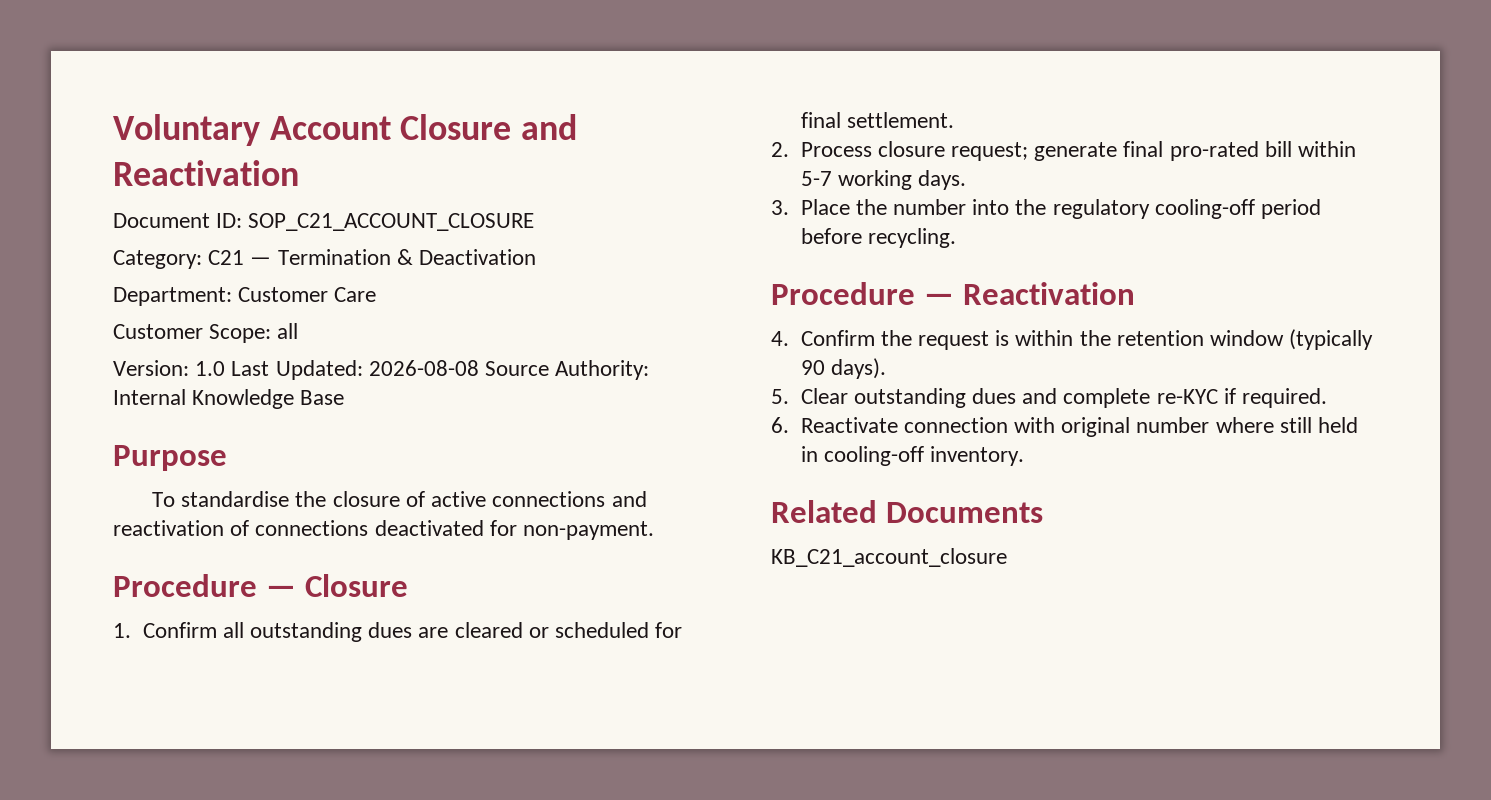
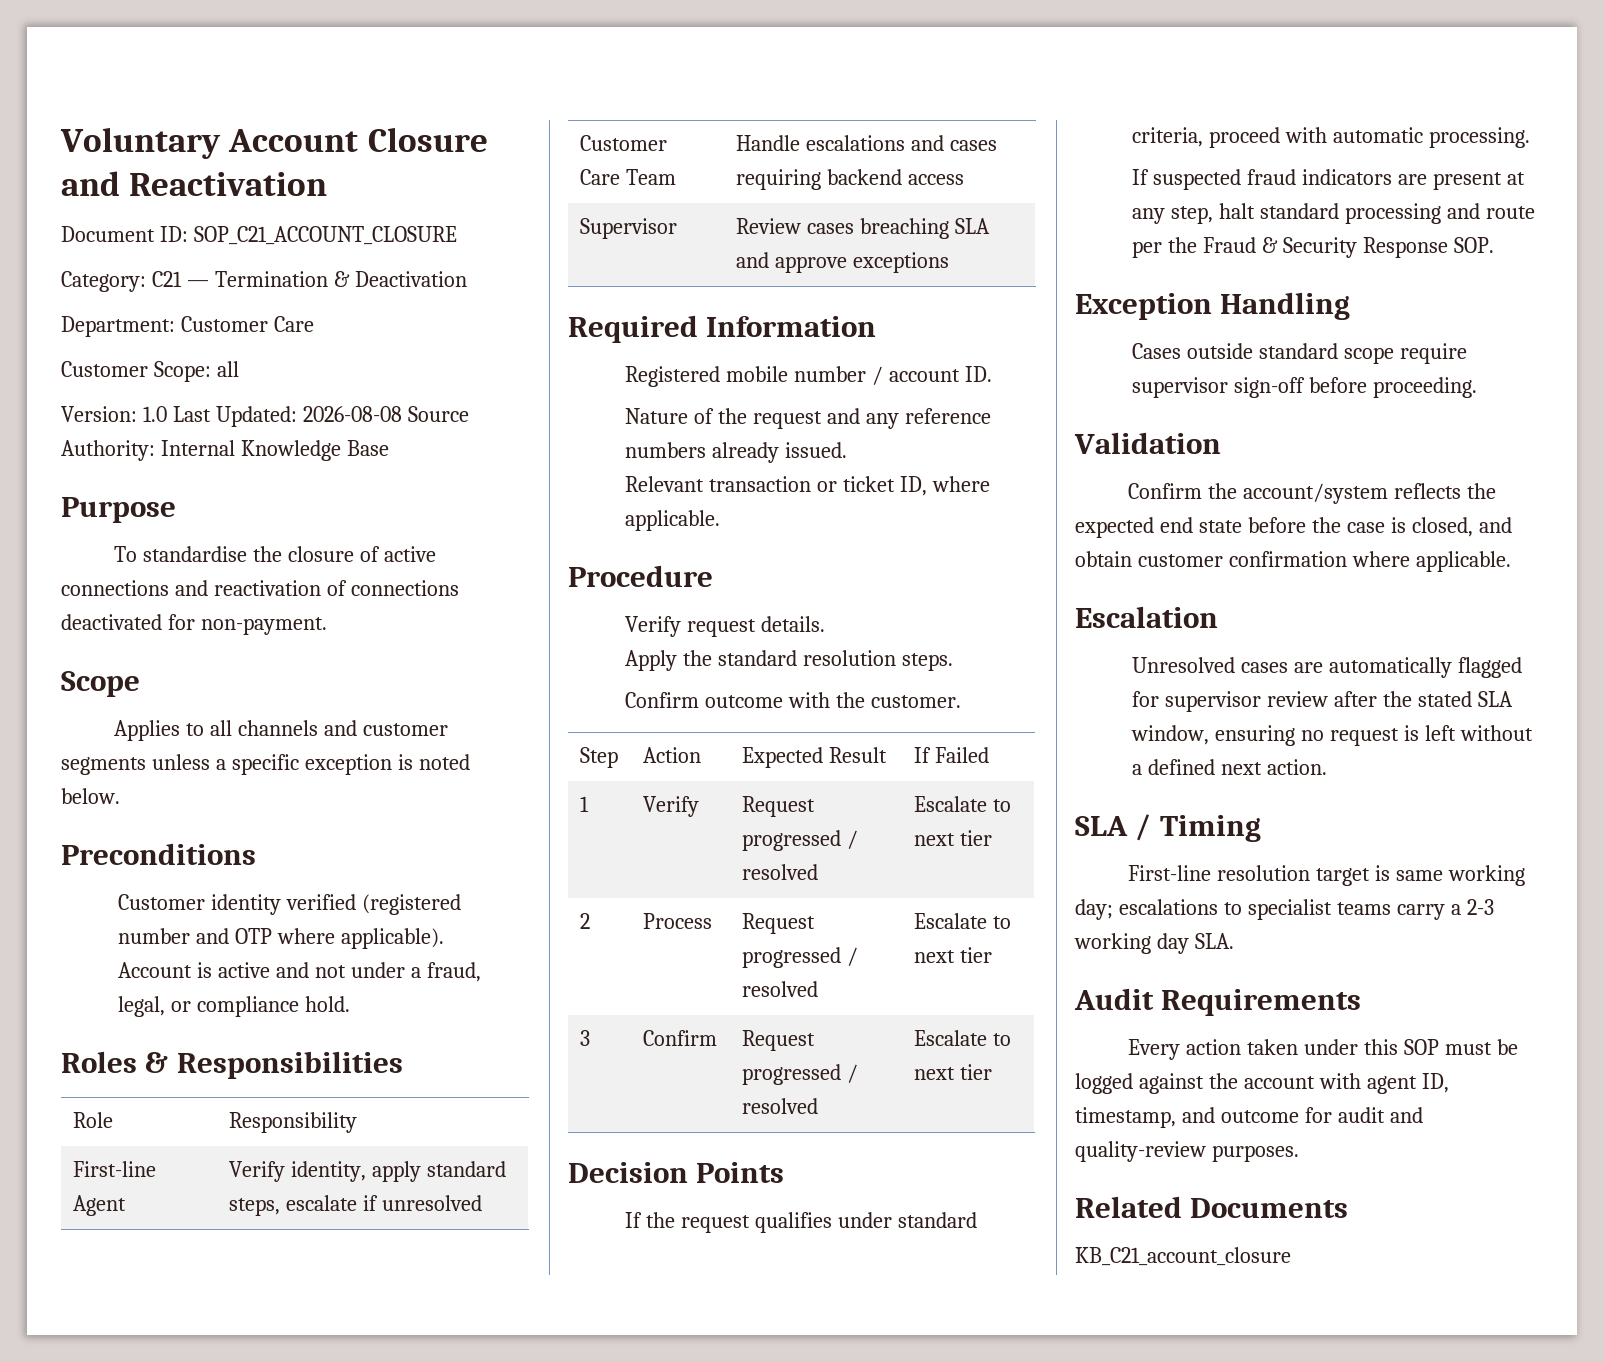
[113,574,408,597] [113,622,683,642] [800,112,954,128] [771,141,1356,161] [800,170,966,190] [771,199,1321,219] [800,228,956,248] [771,282,1135,305] [771,329,1374,350] [800,358,886,379] [771,388,1327,408] [771,417,1358,437] [800,446,1024,466] Procedure — Closure // 1. Confirm all outstanding dues are cleared or scheduled for final settlement. // 2. Process closure request; generate final pro-rated bill within 5-7 working days. // 3. Place the number into the regulatory cooling-off period before recycling. // Procedure — Reactivation // 4. Confirm the request is within the retention window (typically 90 days). // 5. Clear outstanding dues and complete re-KYC if required. // 6. Reactivate connection with original number where still held in cooling-off inventory. -> [61,671,140,697] [114,720,448,741] [61,754,470,775] [61,788,120,804] [61,843,256,865] [118,894,462,915] [118,928,445,949] [118,962,481,982] [118,996,351,1017] [61,1051,403,1079] [73,1112,114,1128] [229,1112,358,1133] [73,1161,157,1177] [73,1195,127,1216] [229,1161,506,1182] [229,1195,482,1216] [580,135,668,151] [580,169,676,185] [736,135,997,151] [736,169,964,190] [580,218,678,239] [736,218,990,239] [736,252,949,273] [568,315,877,343] [625,366,993,387] [625,408,991,429] [625,442,848,463] [625,476,991,496] [625,510,721,531] [568,565,713,587] [625,616,826,637] [625,650,954,671] [625,692,962,708] [580,747,619,768] [643,747,702,763] [742,747,887,768] [914,747,989,763] [580,796,590,812] [643,796,700,817] [742,796,816,817] [742,830,858,851] [742,864,819,880] [914,796,1011,812] [914,830,992,846] [580,913,591,929] [643,913,713,929] [742,913,816,934] [742,947,858,968] [742,981,819,997] [914,913,1011,929] [914,947,992,963] [580,1030,591,1046] [643,1030,718,1046] [742,1030,816,1051] [742,1064,858,1085] [742,1098,819,1114] [914,1030,1011,1046] [914,1064,992,1080] [568,1162,785,1183] [625,1212,978,1233] [1132,127,1531,148] [1132,169,1525,190] [1132,203,1535,224] [1132,237,1494,258] [1075,292,1351,320] [1132,343,1468,364] [1132,377,1478,398] [1074,432,1221,454] [1128,483,1496,504] [1075,517,1512,538] [1075,551,1511,572] [1075,606,1218,628] [1132,657,1523,678] [1132,691,1513,712] [1131,725,1533,746] [1132,759,1328,775] [1075,814,1261,842] [1128,865,1525,886] [1075,899,1494,920] [1074,933,1234,954] [1074,988,1362,1016] [1128,1039,1518,1060] [1075,1073,1449,1094] [1075,1107,1423,1128] [1075,1141,1299,1162] Scope // Applies to all channels and customer segments unless a specific exception is noted below. // Preconditions // Customer identity verified (registered number and OTP where applicable). // Account is active and not under a fraud, legal, or compliance hold. // Roles & Responsibilities // Role | Responsibility // First-line Agent | Verify identity, apply standard steps, escalate if unresolved // Customer Care Team | Handle escalations and cases requiring backend access // Supervisor | Review cases breaching SLA and approve exceptions // Required Information // Registered mobile number / account ID. // Nature of the request and any reference numbers already issued. // Relevant transaction or ticket ID, where applicable. // Procedure // Verify request details. // Apply the standard resolution steps. // Confirm outcome with the customer. // Step | Action | Expected Result | If Failed // 1 | Verify | Request progressed / resolved | Escalate to next tier // 2 | Process | Request progressed / resolved | Escalate to next tier // 3 | Confirm | Request progressed / resolved | Escalate to next tier // Decision Points // If the request qualifies under standard criteria, proceed with automatic processing. // If suspected fraud indicators are present at any step, halt standard processing and route per the Fraud & Security Response SOP. // Exception Handling // Cases outside standard scope require supervisor sign-off before proceeding. // Validation // Confirm the account/system reflects the expected end state before the case is closed, and obtain customer confirmation where applicable. // Escalation // Unresolved cases are automatically flagged for supervisor review after the stated SLA window, ensuring no request is left without a defined next action. // SLA / Timing // First-line resolution target is same working day; escalations to specialist teams carry a 2-3 working day SLA. // Audit Requirements // Every action taken under this SOP must be logged against the account with agent ID, timestamp, and outcome for audit and quality-review purposes.

